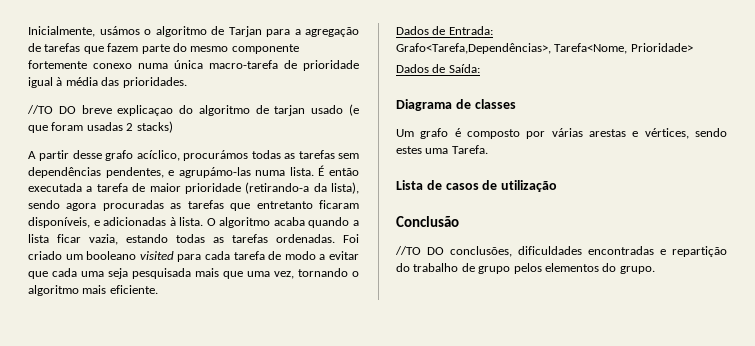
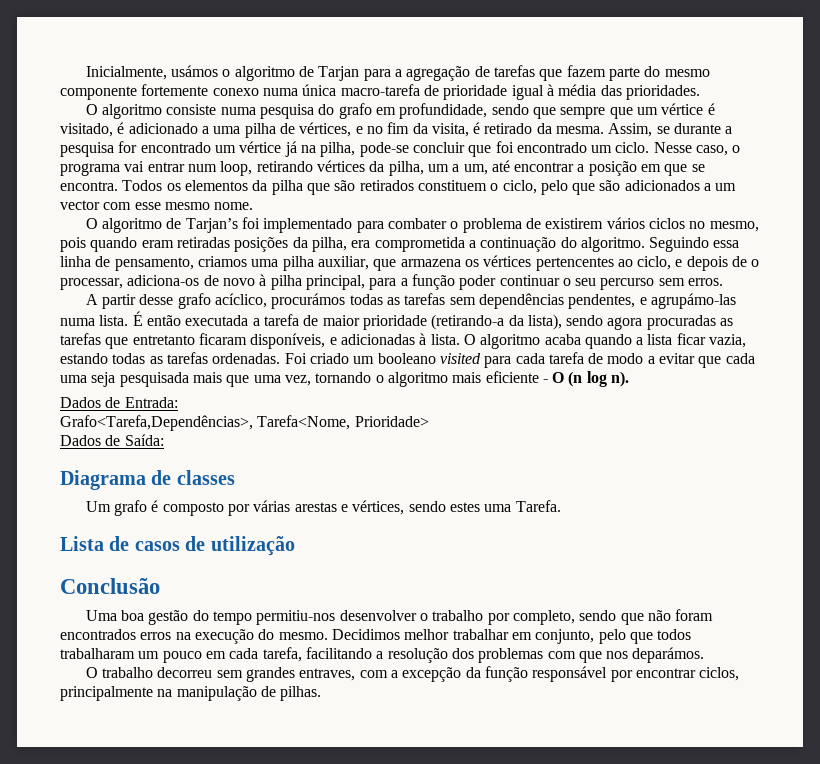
[27,104,359,116] [28,121,173,133] //TO DO breve explicaçao do algoritmo de tarjan usado (e que foram usadas 2 stacks) -> [85,103,715,119] [60,122,733,138] [60,141,741,157] [60,160,705,176] [60,180,737,195] [60,200,254,210] [85,217,759,233] [60,237,740,252] [60,255,760,271] [60,274,724,290] O algoritmo consiste numa pesquisa do grafo em profundidade, sendo que sempre que um vértice é visitado, é adicionado a uma pilha de vértices, e no fim da visita, é retirado da mesma. Assim, se durante a pesquisa for encontrado um vértice já na pilha, pode-se concluir que foi encontrado um ciclo. Nesse caso, o programa vai entrar num loop, retirando vértices da pilha, um a um, até encontrar a posição em que se encontra. Todos os elementos da pilha que são retirados constituem o ciclo, pelo que são adicionados a um vector com esse mesmo nome. // O algoritmo de Tarjan’s foi implementado para combater o problema de existirem vários ciclos no mesmo, pois quando eram retiradas posições da pilha, era comprometida a continuação do algoritmo. Seguindo essa linha de pensamento, criamos uma pilha auxiliar, que armazena os vértices pertencentes ao ciclo, e depois de o processar, adiciona-os de novo à pilha principal, para a função poder continuar o seu percurso sem erros.
[109,285,158,294] eficiente. -> [485,371,630,387] eficiente - O (n log n).
[395,246,727,257] [396,263,655,274] //TO DO conclusões, dificuldades encontradas e repartição do trabalho de grupo pelos elementos do grupo. -> [85,609,714,625] [60,629,692,644] [60,647,705,663] [85,666,740,682] [60,686,322,701] Uma boa gestão do tempo permitiu-nos desenvolver o trabalho por completo, sendo que não foram encontrados erros na execução do mesmo. Decidimos melhor trabalhar em conjunto, pelo que todos trabalharam um pouco em cada tarefa, facilitando a resolução dos problemas com que nos deparámos. // O trabalho decorreu sem grandes entraves, com a excepção da função responsável por encontrar ciclos, principalmente na manipulação de pilhas.

